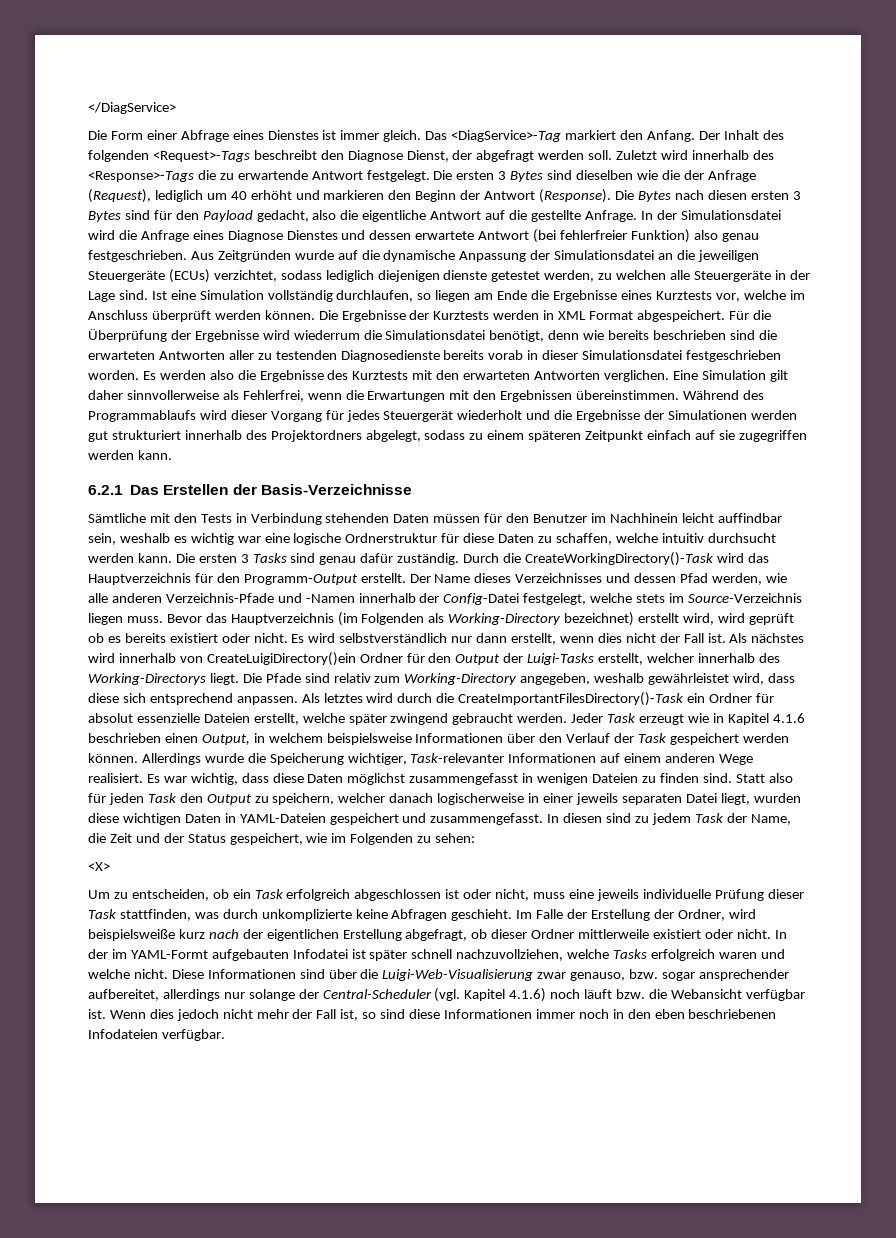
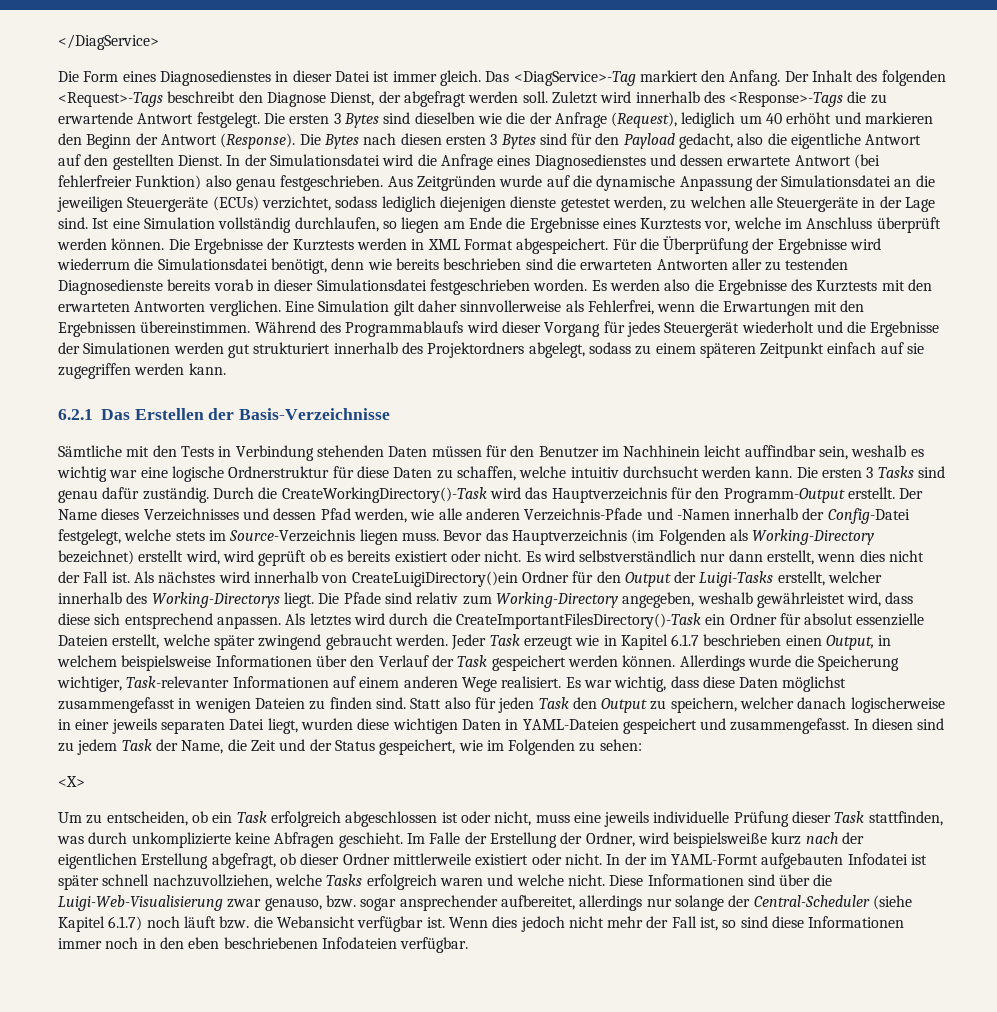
[146,130,319,142] einer Abfrage eines Dienstes -> [122,70,370,86] eines Diagnosedienstes in dieser Datei
[509,210,637,222] die gestellte Anfrage. -> [84,154,222,170] den gestellten Dienst.
[227,230,338,242] Diagnose Dienstes -> [534,154,646,170] Diagnosedienstes
[772,713,805,723] 4.1.6 -> [671,634,700,646] 6.1.7
[434,988,547,1002] (vgl. Kapitel 4.1.6) -> [872,895,912,910] [58,916,143,932] (siehe Kapitel 6.1.7)

